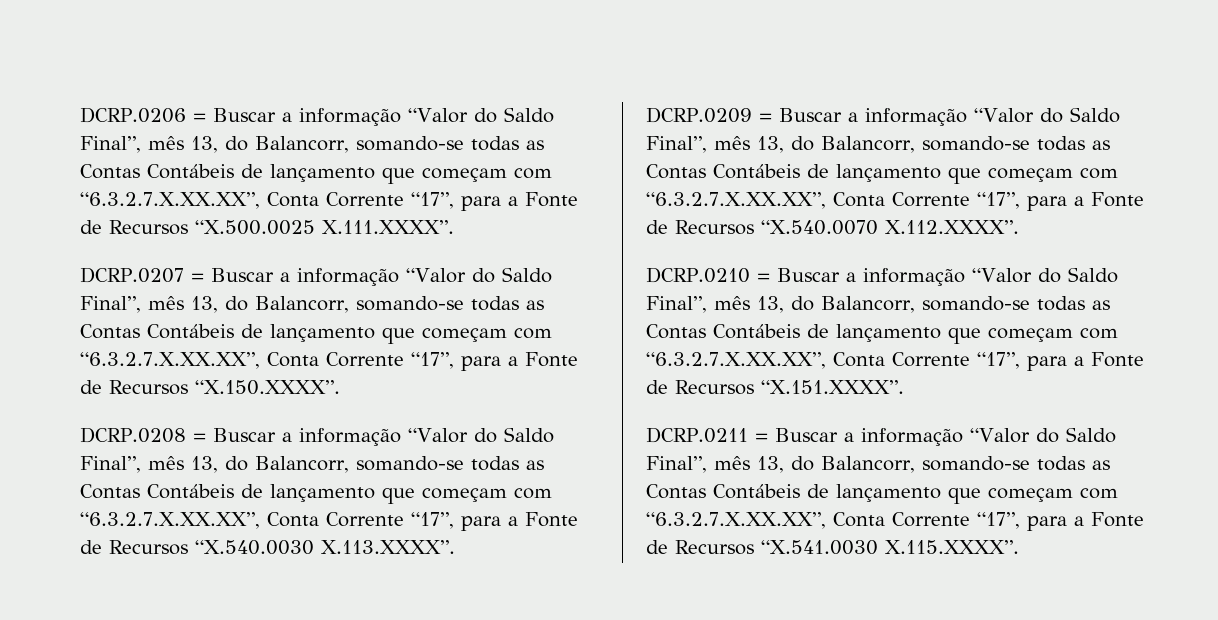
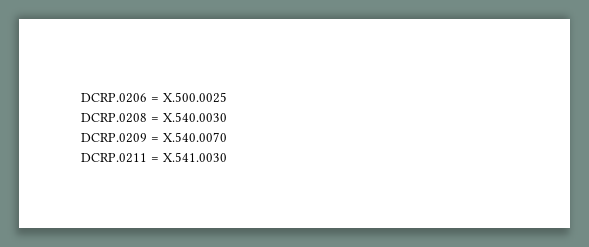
[212,107,554,126] [80,136,544,153] [80,164,552,184] [80,192,578,211] [80,220,454,235] [80,267,552,286] [80,296,544,313] [80,324,552,344] [80,352,578,371] [80,380,340,395] [80,427,554,446] [80,456,544,473] [80,484,552,504] [80,512,578,531] [80,540,455,555] [646,107,1120,126] [646,136,1110,153] [646,164,1118,184] [646,192,1144,211] [646,220,1019,235] [646,267,1118,286] [646,296,1110,313] [646,324,1118,344] [646,352,1144,371] [646,380,904,395] [646,427,1116,446] [646,456,1110,473] [646,484,1118,504] [646,512,1144,531] [646,540,1019,555] Buscar a informação “Valor do Saldo Final”, mês 13, do Balancorr, somando-se todas as Contas Contábeis de lançamento que começam com “6.3.2.7.X.XX.XX”, Conta Corrente “17”, para a Fonte de Recursos “X.500.0025 X.111.XXXX”. // DCRP.0207 = Buscar a informação “Valor do Saldo Final”, mês 13, do Balancorr, somando-se todas as Contas Contábeis de lançamento que começam com “6.3.2.7.X.XX.XX”, Conta Corrente “17”, para a Fonte de Recursos “X.150.XXXX”. // DCRP.0208 = Buscar a informação “Valor do Saldo Final”, mês 13, do Balancorr, somando-se todas as Contas Contábeis de lançamento que começam com “6.3.2.7.X.XX.XX”, Conta Corrente “17”, para a Fonte de Recursos “X.540.0030 X.113.XXXX”. // DCRP.0209 = Buscar a informação “Valor do Saldo Final”, mês 13, do Balancorr, somando-se todas as Contas Contábeis de lançamento que começam com “6.3.2.7.X.XX.XX”, Conta Corrente “17”, para a Fonte de Recursos “X.540.0070 X.112.XXXX”. // DCRP.0210 = Buscar a informação “Valor do Saldo Final”, mês 13, do Balancorr, somando-se todas as Contas Contábeis de lançamento que começam com “6.3.2.7.X.XX.XX”, Conta Corrente “17”, para a Fonte de Recursos “X.151.XXXX”. // DCRP.0211 = Buscar a informação “Valor do Saldo Final”, mês 13, do Balancorr, somando-se todas as Contas Contábeis de lançamento que começam com “6.3.2.7.X.XX.XX”, Conta Corrente “17”, para a Fonte de Recursos “X.541.0030 X.115.XXXX”. -> [163,92,227,103] [81,112,227,123] [81,132,227,143] [81,152,227,163] X.500.0025 // DCRP.0208 = X.540.0030 // DCRP.0209 = X.540.0070 // DCRP.0211 = X.541.0030

